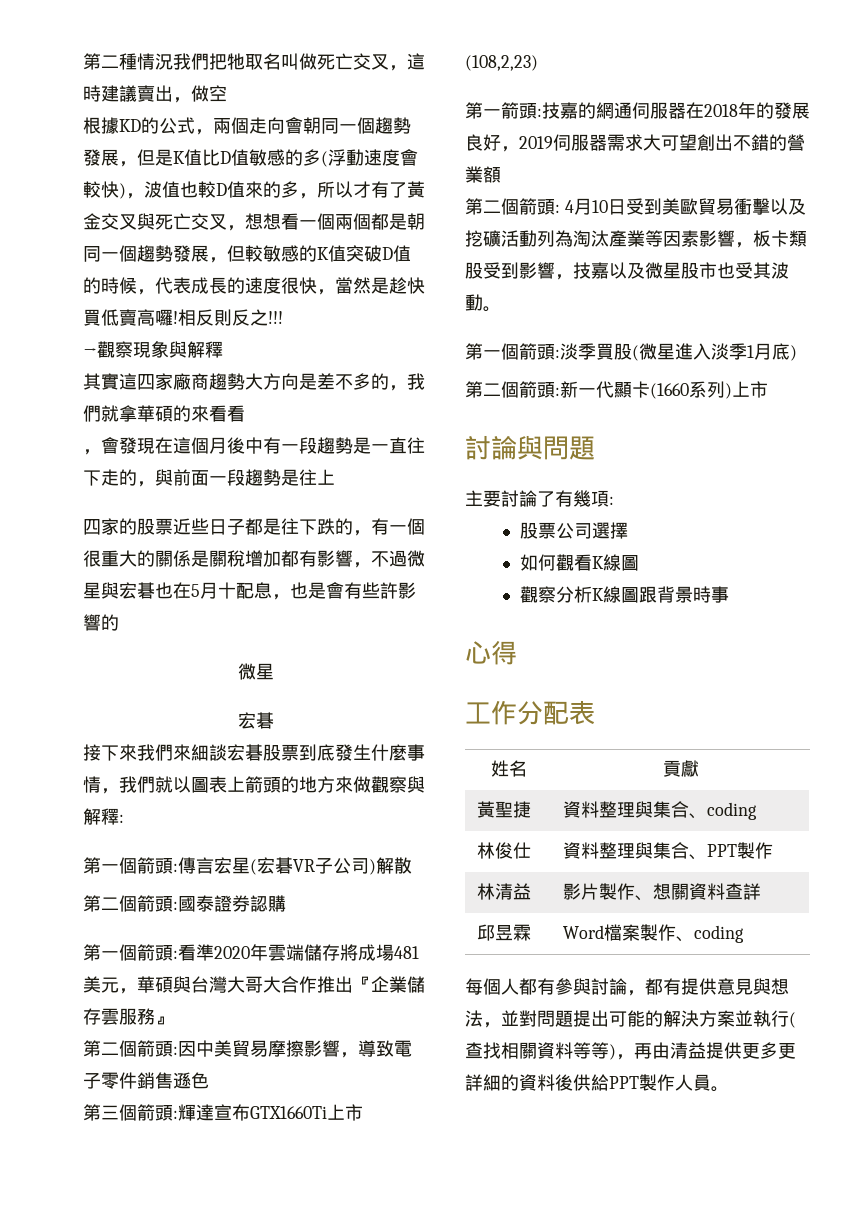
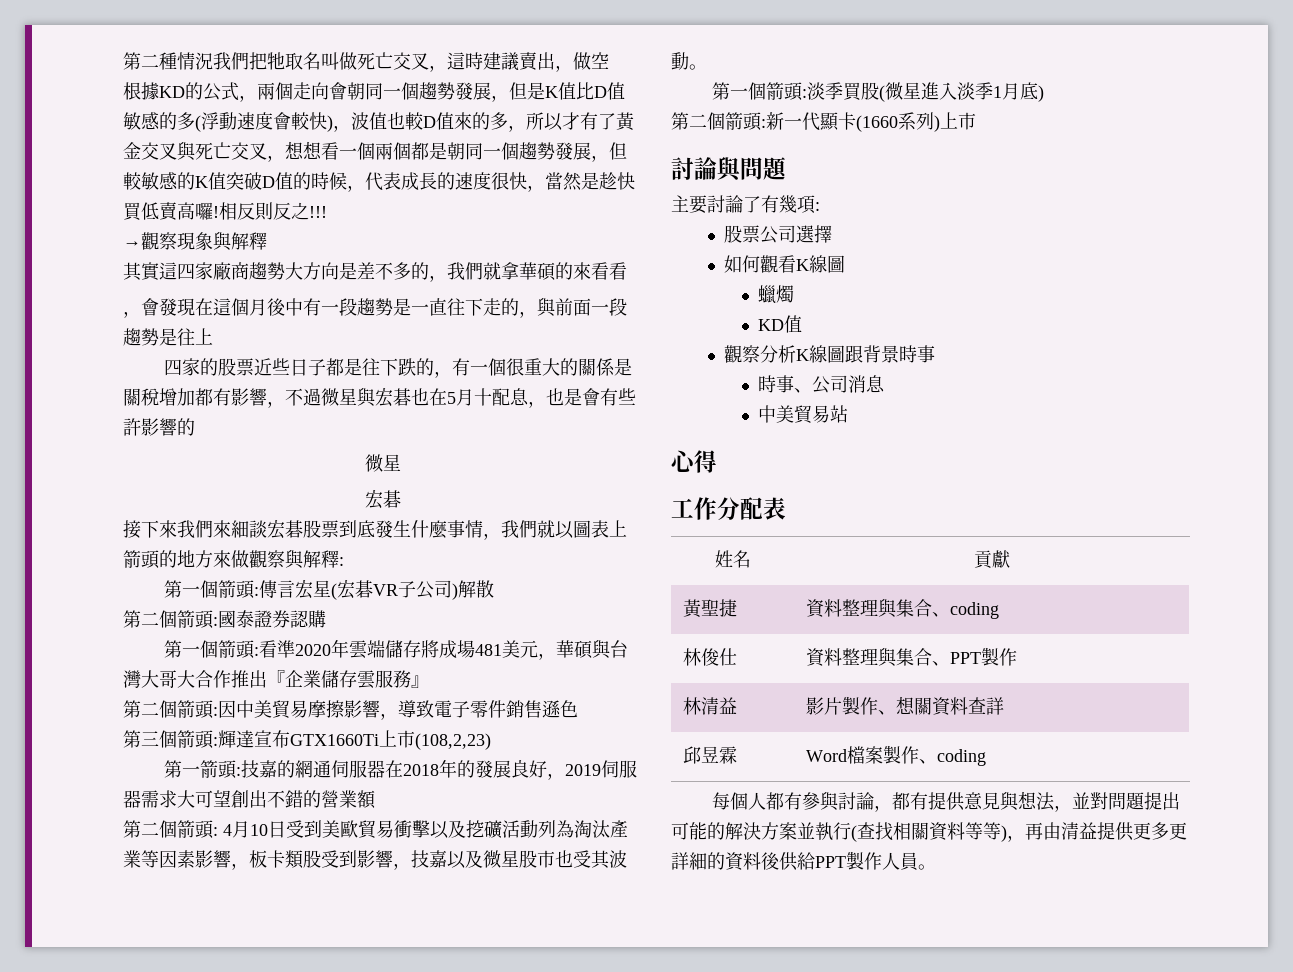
(639, 563) none -> [758,285,795,304] [758,315,803,333] // 蠟燭 // KD值
(729, 594) none -> [758,375,886,394] [758,405,849,424] // 時事、公司消息 // 中美貿易站

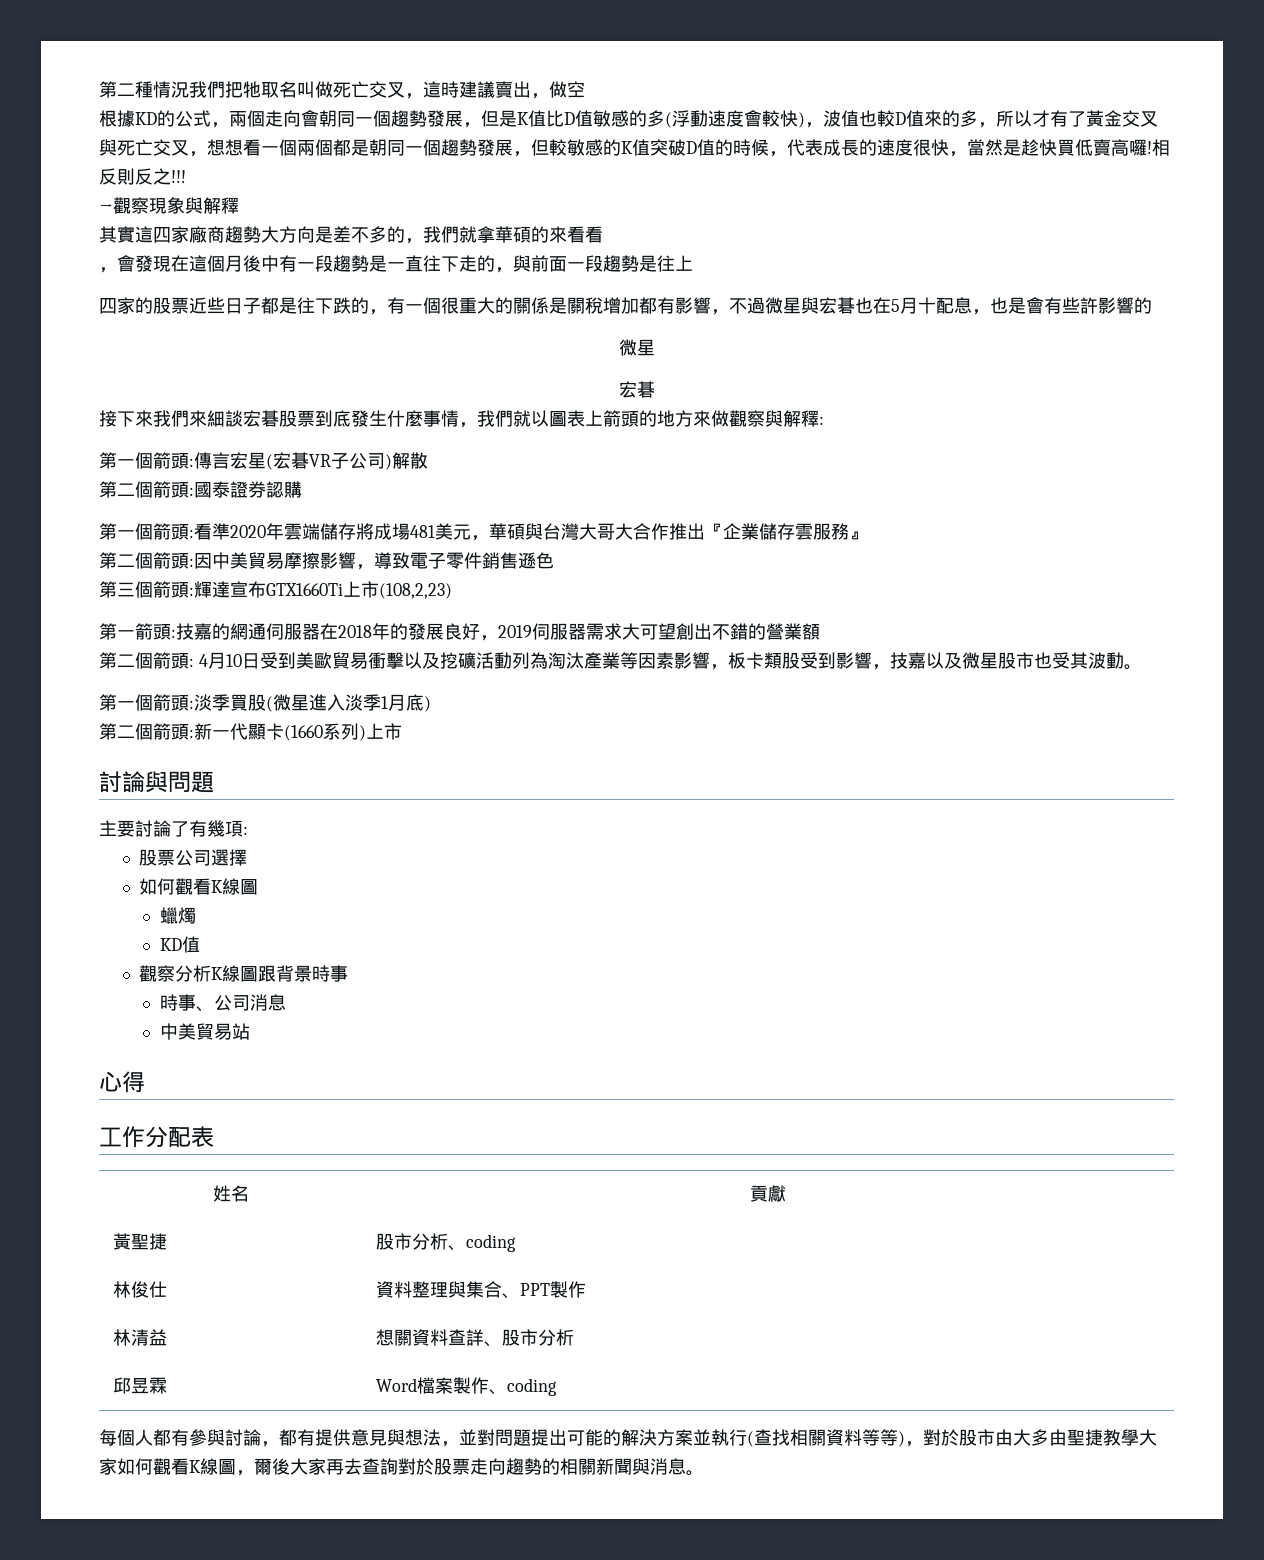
[805,598,932,618] 資料整理與集合 -> [376,1233,449,1250] 股市分析
[805,696,896,715] 影片製作、 -> (168, 1337) none
(1004, 706) none -> [484,1329,575,1347] 、股市分析
[1025,822,1187,841] [671,851,918,871] 再由清益提供更多更詳細的資料後供給PPT製作人員 -> [923,1429,1157,1446] [99,1458,686,1476] 對於股市由大多由聖捷教學大家如何觀看K線圖，爾後大家再去查詢對於股票走向趨勢的相關新聞與消息

